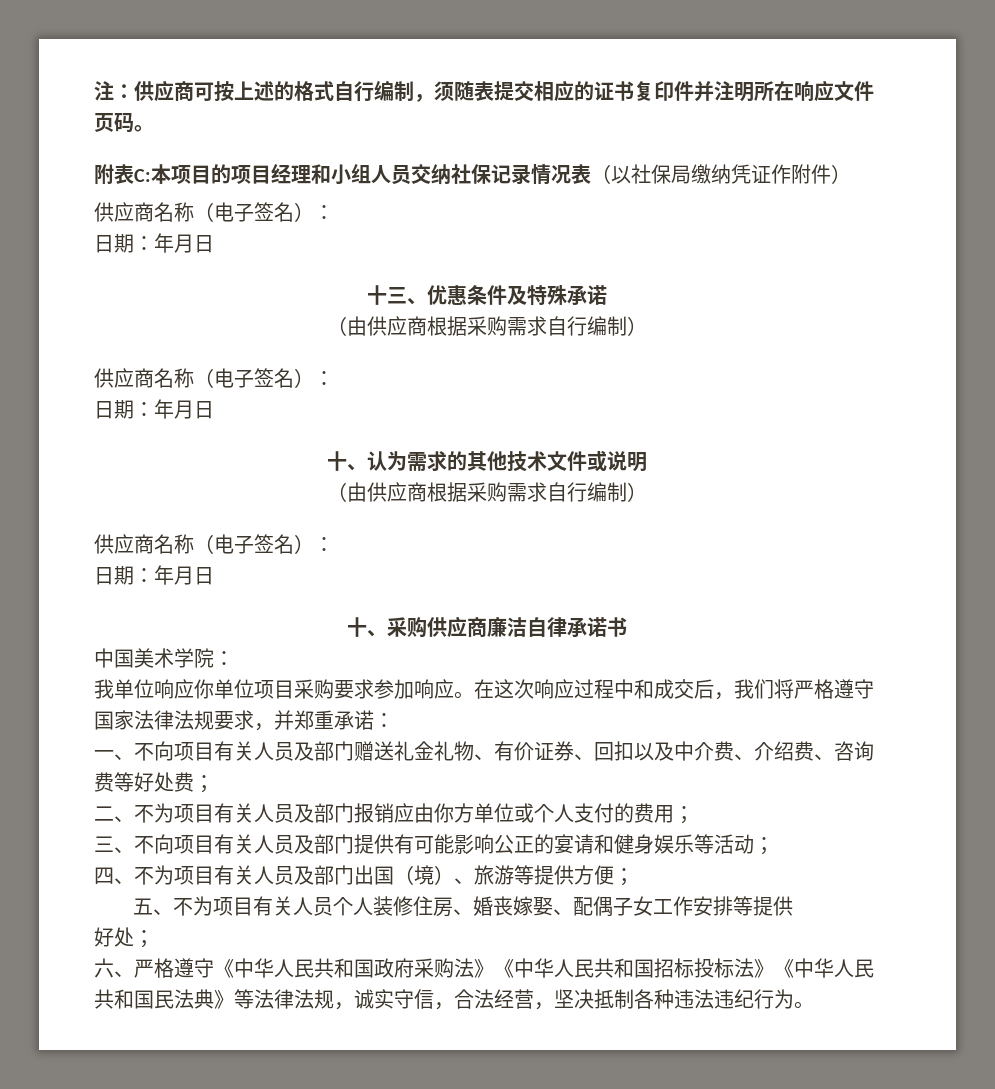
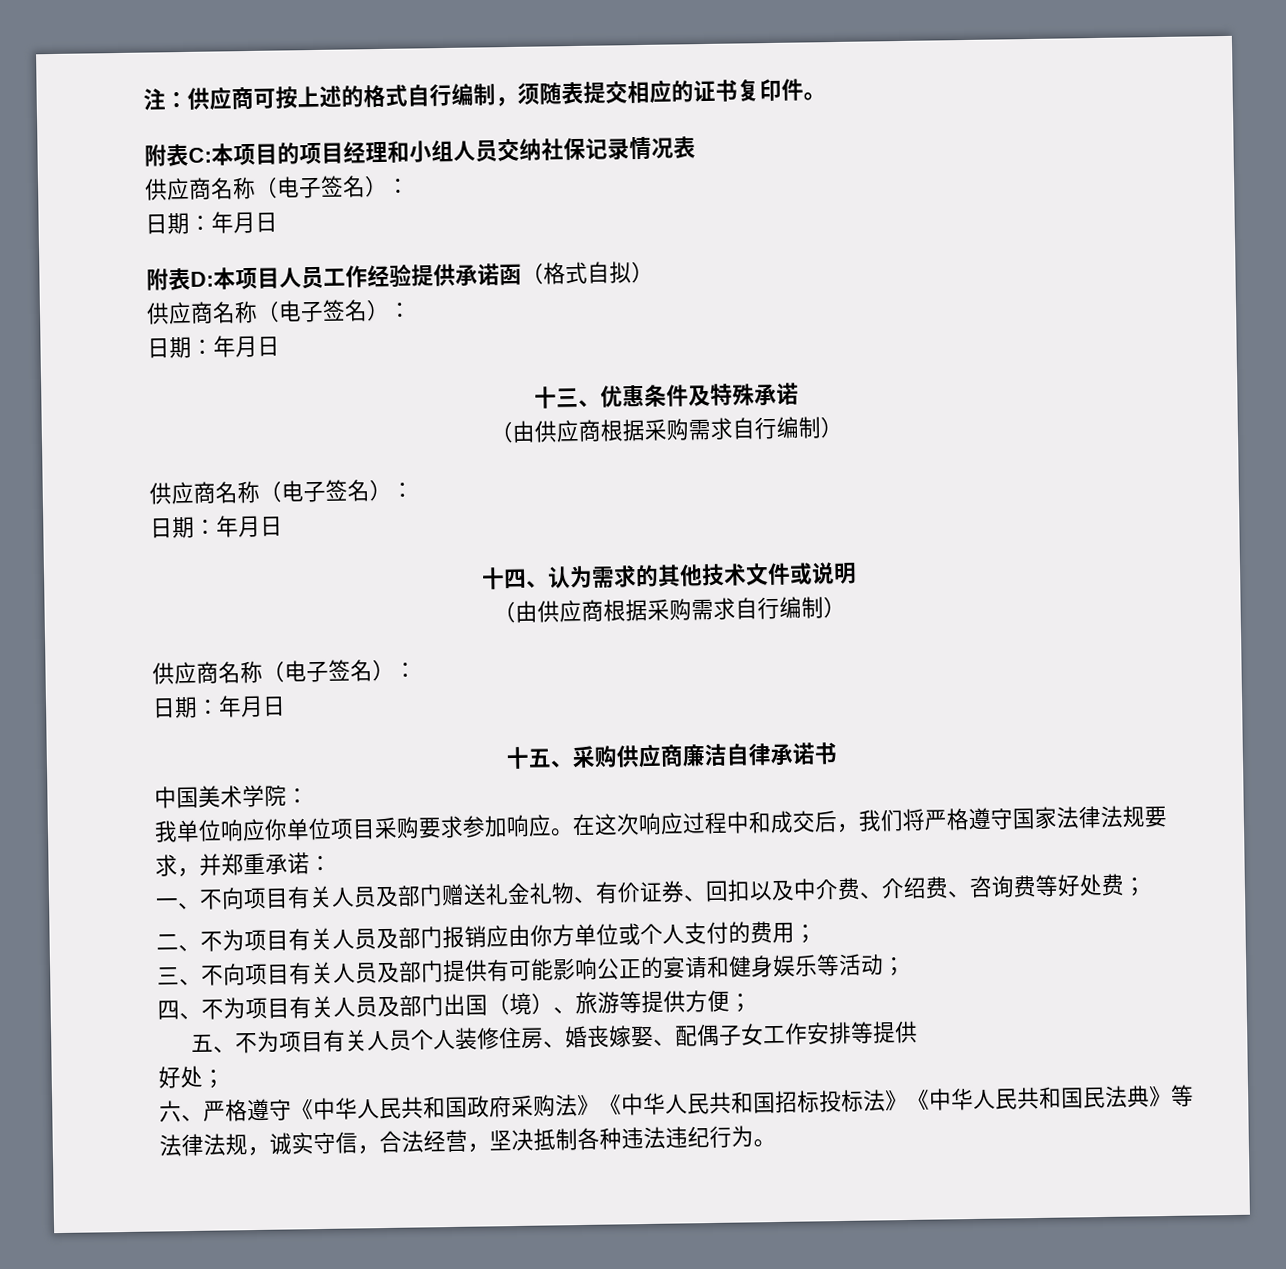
[694,80,874,102] [94,112,134,133] 并注明所在响应文件页码 -> (804, 89) none
[591,164,831,184] （以社保局缴纳凭证作附件 -> [144,175,410,201] [145,211,278,235] [146,261,632,291] // 供应商名称（电子签名）： // 日期：年月日 // 附表D:本项目人员工作经验提供承诺函（格式自拟
(347, 461) none -> [503,568,527,590] 四
(367, 627) none -> [528,748,552,768] 五

